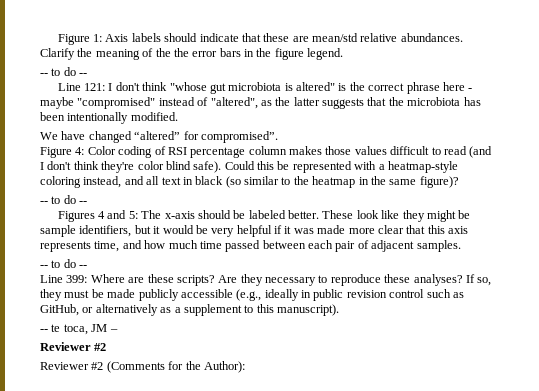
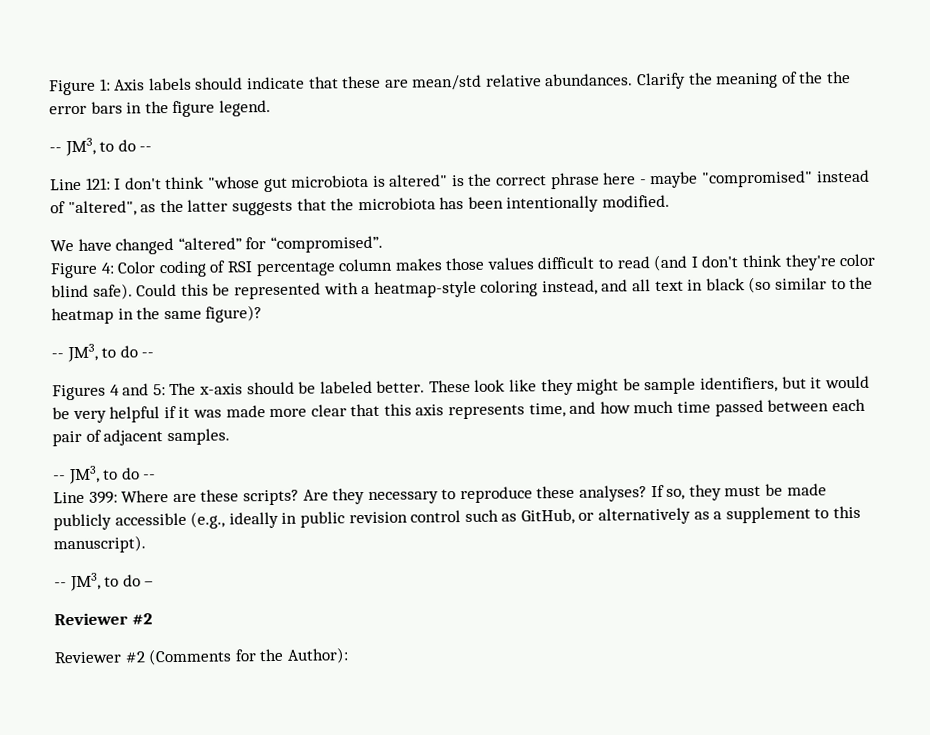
(48, 74) none -> [64,137,96,157] JM3,
[200,131,278,143] compromised”. -> [269,235,383,254] “compromised”.
(48, 202) none -> [66,343,98,363] JM3,
(48, 266) none -> [67,465,100,485] JM3,
[51,324,108,335] te toca, JM -> [69,572,141,592] JM3, to do

